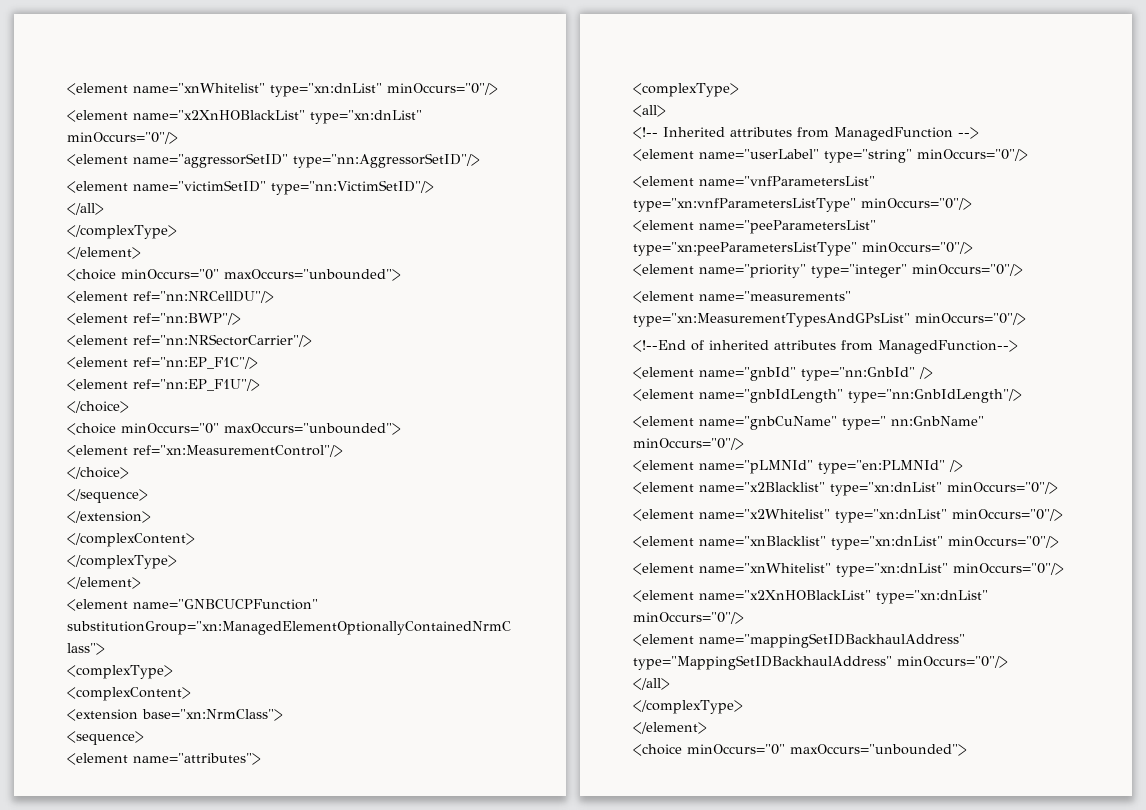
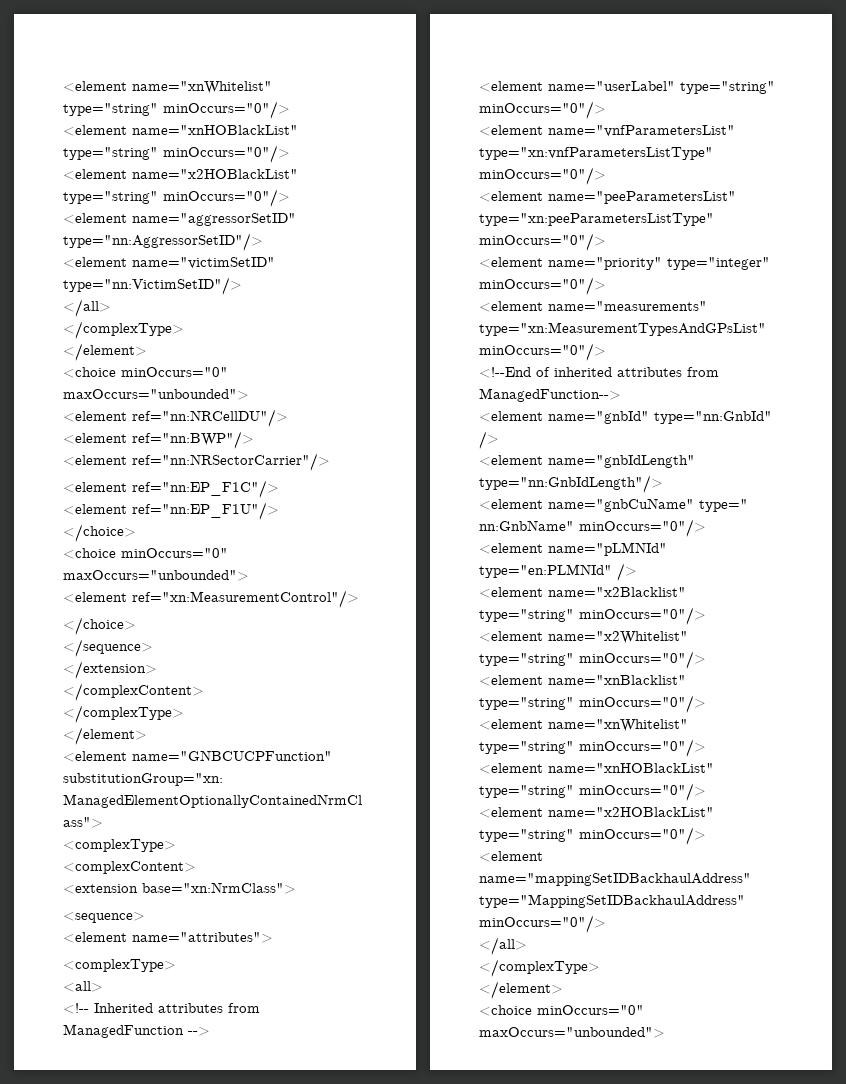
[67,83,498,97] [67,110,422,124] <element name="xnWhitelist" type="xn:dnList" minOccurs="0"/> // <element name="x2XnHOBlackList" type="xn:dnList" -> [63,81,272,94] [63,101,290,119] [63,125,298,136] [63,145,290,163] [63,169,298,180] [63,191,158,204] <element name="xnWhitelist" type="string" minOccurs="0"/> // <element name="xnHOBlackList" type="string" minOccurs="0"/> // <element name="x2HOBlackList" type="string"
[830,482,942,496] type="xn:dnList" -> [479,609,574,622] type="string"
[835,509,947,523] type="xn:dnList" -> [479,653,574,666] type="string"
[831,536,943,550] type="xn:dnList" -> [479,697,574,710] type="string"
[836,563,1064,577] [633,590,988,604] type="xn:dnList" minOccurs="0"/> // <element name="x2XnHOBlackList" type="xn:dnList" -> [479,739,706,757] [479,763,714,774] [479,783,706,801] [479,807,714,818] [479,829,574,842] type="string" minOccurs="0"/> // <element name="xnHOBlackList" type="string" minOccurs="0"/> // <element name="x2HOBlackList" type="string"

